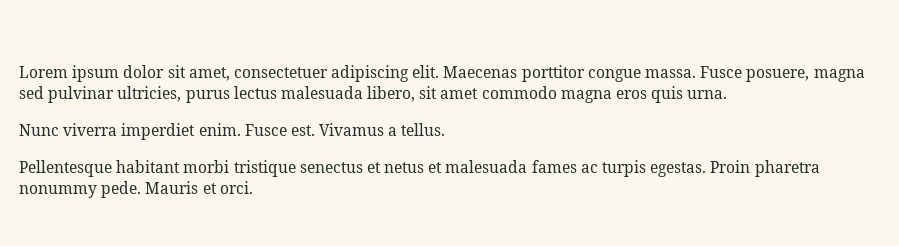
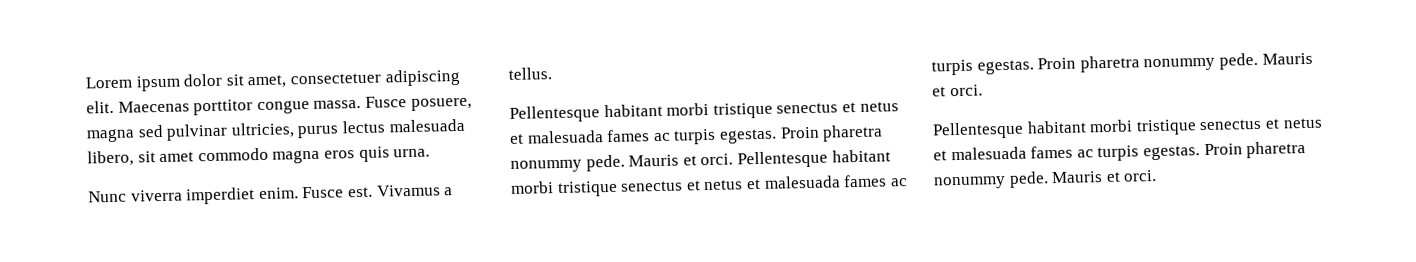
(446, 129) none -> [509,101,899,123] [510,124,884,145] [510,149,891,173] [510,174,908,198] [931,52,1313,76] [932,84,983,97] // Pellentesque habitant morbi tristique senectus et netus et malesuada fames ac turpis egestas. Proin pharetra nonummy pede. Mauris et orci. Pellentesque habitant morbi tristique senectus et netus et malesuada fames ac turpis egestas. Proin pharetra nonummy pede. Mauris et orci.

